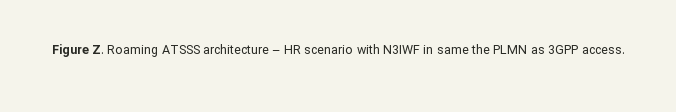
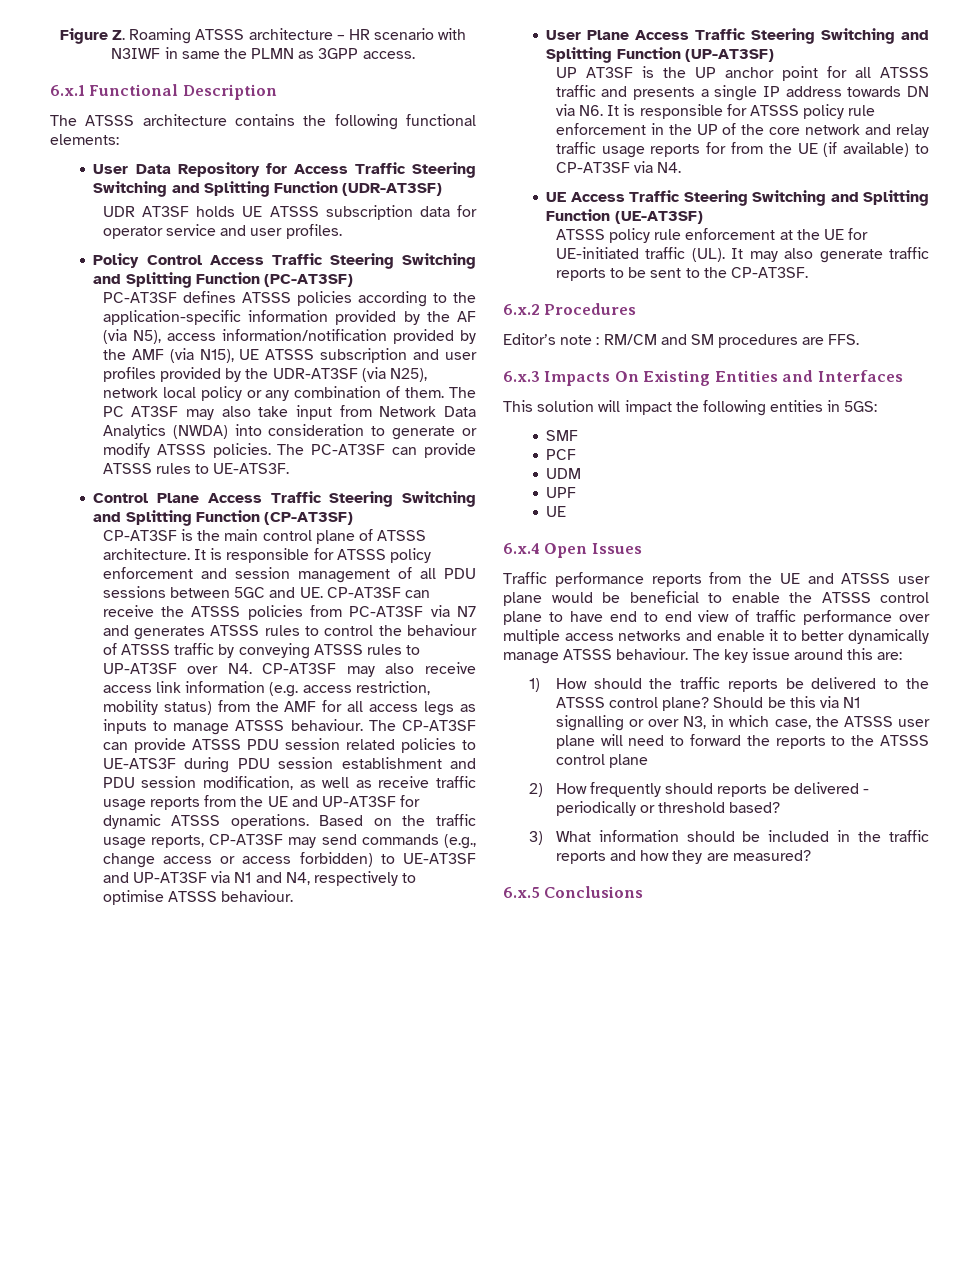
(625, 50) none -> [50,84,277,100] [50,114,476,130] [50,134,119,145] [93,162,476,178] [93,181,443,197] [102,205,477,220] [102,224,342,239] [93,253,476,269] [93,272,354,288] [102,291,476,307] [102,310,476,325] [102,329,476,344] [102,348,477,363] [102,367,427,382] [102,386,476,401] [102,405,476,420] [102,424,477,440] [102,443,476,458] [102,463,290,474] [93,491,476,507] [93,510,354,526] [102,529,427,544] [102,548,431,563] [102,567,476,583] [102,586,430,598] [102,605,476,620] [102,624,477,640] [102,643,421,659] [102,662,476,677] [102,681,430,697] [102,700,476,716] [102,719,476,735] [102,738,476,753] [102,757,476,773] [102,776,476,790] [102,795,421,811] [102,814,476,829] [102,834,476,849] [102,852,476,868] [102,871,417,886] [102,890,294,905] [546,28,929,44] [546,47,774,63] [555,66,929,81] [555,85,929,101] [555,104,876,119] [555,123,929,138] [555,142,929,158] [555,161,682,173] [546,190,929,206] [546,209,703,224] [555,228,869,243] [555,247,929,263] [555,267,808,281] [503,303,637,315] [503,333,860,348] [503,370,903,386] [503,400,878,416] [546,430,579,441] [546,449,577,460] [546,468,582,479] [546,487,577,498] [546,506,567,517] [503,543,642,558] [503,572,930,587] [503,591,929,606] [503,610,930,625] [503,629,929,644] [503,648,903,664] [529,677,929,692] [555,696,861,711] [555,715,930,731] [555,734,929,749] [555,754,649,768] [529,782,869,797] [555,801,781,816] [529,830,929,845] [555,850,811,864] [503,886,644,898] // 6.x.1 Functional Description // The ATSSS architecture contains the following functional elements: // User Data Repository for Access Traffic Steering Switching and Splitting Function (UDR-AT3SF) // UDR AT3SF holds UE ATSSS subscription data for operator service and user profiles. // Policy Control Access Traffic Steering Switching and Splitting Function (PC-AT3SF) // PC-AT3SF defines ATSSS policies according to the application-specific information provided by the AF (via N5), access information/notification provided by the AMF (via N15), UE ATSSS subscription and user profiles provided by the UDR-AT3SF (via N25), network local policy or any combination of them. The PC AT3SF may also take input from Network Data Analytics (NWDA) into consideration to generate or modify ATSSS policies. The PC-AT3SF can provide ATSSS rules to UE-ATS3F. // Control Plane Access Traffic Steering Switching and Splitting Function (CP-AT3SF) // CP-AT3SF is the main control plane of ATSSS architecture. It is responsible for ATSSS policy enforcement and session management of all PDU sessions between 5GC and UE. CP-AT3SF can receive the ATSSS policies from PC-AT3SF via N7 and generates ATSSS rules to control the behaviour of ATSSS traffic by conveying ATSSS rules to UP-AT3SF over N4. CP-AT3SF may also receive access link information (e.g. access restriction, mobility status) from the AMF for all access legs as inputs to manage ATSSS behaviour. The CP-AT3SF can provide ATSSS PDU session related policies to UE-ATS3F during PDU session establishment and PDU session modification, as well as receive traffic usage reports from the UE and UP-AT3SF for dynamic ATSSS operations. Based on the traffic usage reports, CP-AT3SF may send commands (e.g., change access or access forbidden) to UE-AT3SF and UP-AT3SF via N1 and N4, respectively to optimise ATSSS behaviour. // User Plane Access Traffic Steering Switching and Splitting Function (UP-AT3SF) // UP AT3SF is the UP anchor point for all ATSSS traffic and presents a single IP address towards DN via N6. It is responsible for ATSSS policy rule enforcement in the UP of the core network and relay traffic usage reports for from the UE (if available) to CP-AT3SF via N4. // UE Access Traffic Steering Switching and Splitting Function (UE-AT3SF) // ATSSS policy rule enforcement at the UE for UE-initiated traffic (UL). It may also generate traffic reports to be sent to the CP-AT3SF. // 6.x.2 Procedures // Editor’s note : RM/CM and SM procedures are FFS. // 6.x.3 Impacts On Existing Entities and Interfaces // This solution will impact the following entities in 5GS: // SMF // PCF // UDM // UPF // UE // 6.x.4 Open Issues // Traffic performance reports from the UE and ATSSS user plane would be beneficial to enable the ATSSS control plane to have end to end view of traffic performance over multiple access networks and enable it to better dynamically manage ATSSS behaviour. The key issue around this are: // 1) How should the traffic reports be delivered to the ATSSS control plane? Should be this via N1 signalling or over N3, in which case, the ATSSS user plane will need to forward the reports to the ATSSS control plane // 2) How frequently should reports be delivered - periodically or threshold based? // 3) What information should be included in the traffic reports and how they are measured? // 6.x.5 Conclusions

